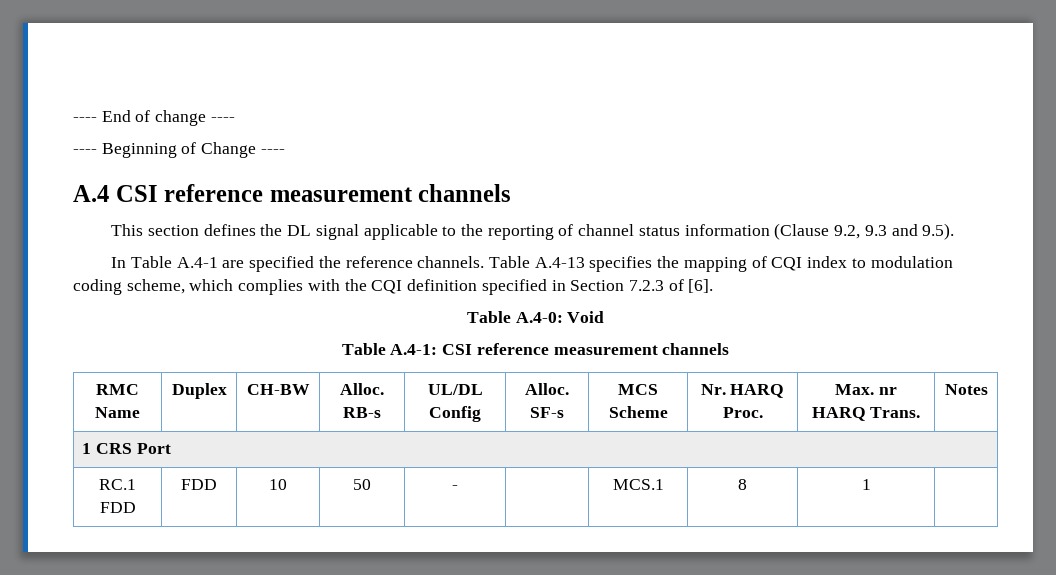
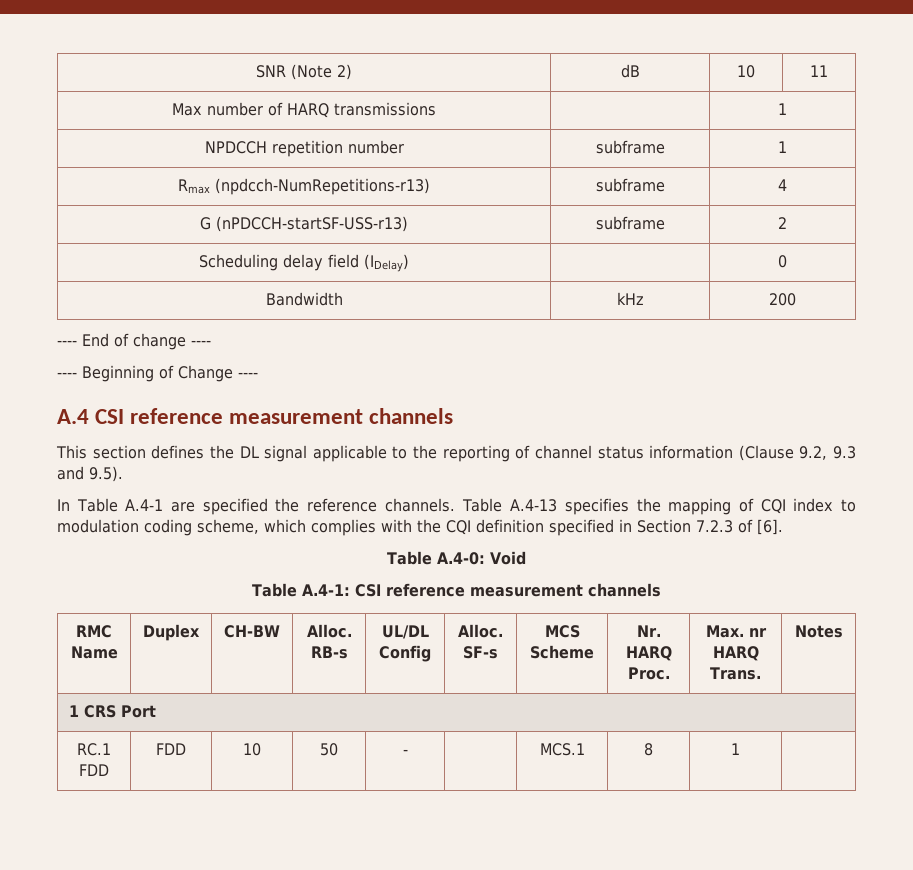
(73, 119) none -> [256,64,352,80] [620,64,640,78] [737,65,755,78] [810,65,828,77] [172,102,436,118] [778,103,787,115] [204,140,404,157] [595,140,665,154] [778,141,787,153] [178,178,430,195] [595,178,665,192] [778,179,787,191] [200,216,408,232] [595,216,665,230] [778,217,787,229] [199,254,409,272] [778,255,787,268] [265,292,343,306] [616,292,644,305] [769,293,796,306] SNR (Note 2) | dB | 10 | 11 // Max number of HARQ transmissions | | 1 // NPDCCH repetition number | subframe | 1 // Rmax (npdcch-NumRepetitions-r13) | subframe | 4 // G (nPDCCH-startSF-USS-r13) | subframe | 2 // Scheduling delay field (IDelay) | | 0 // Bandwidth | kHz | 200 //

